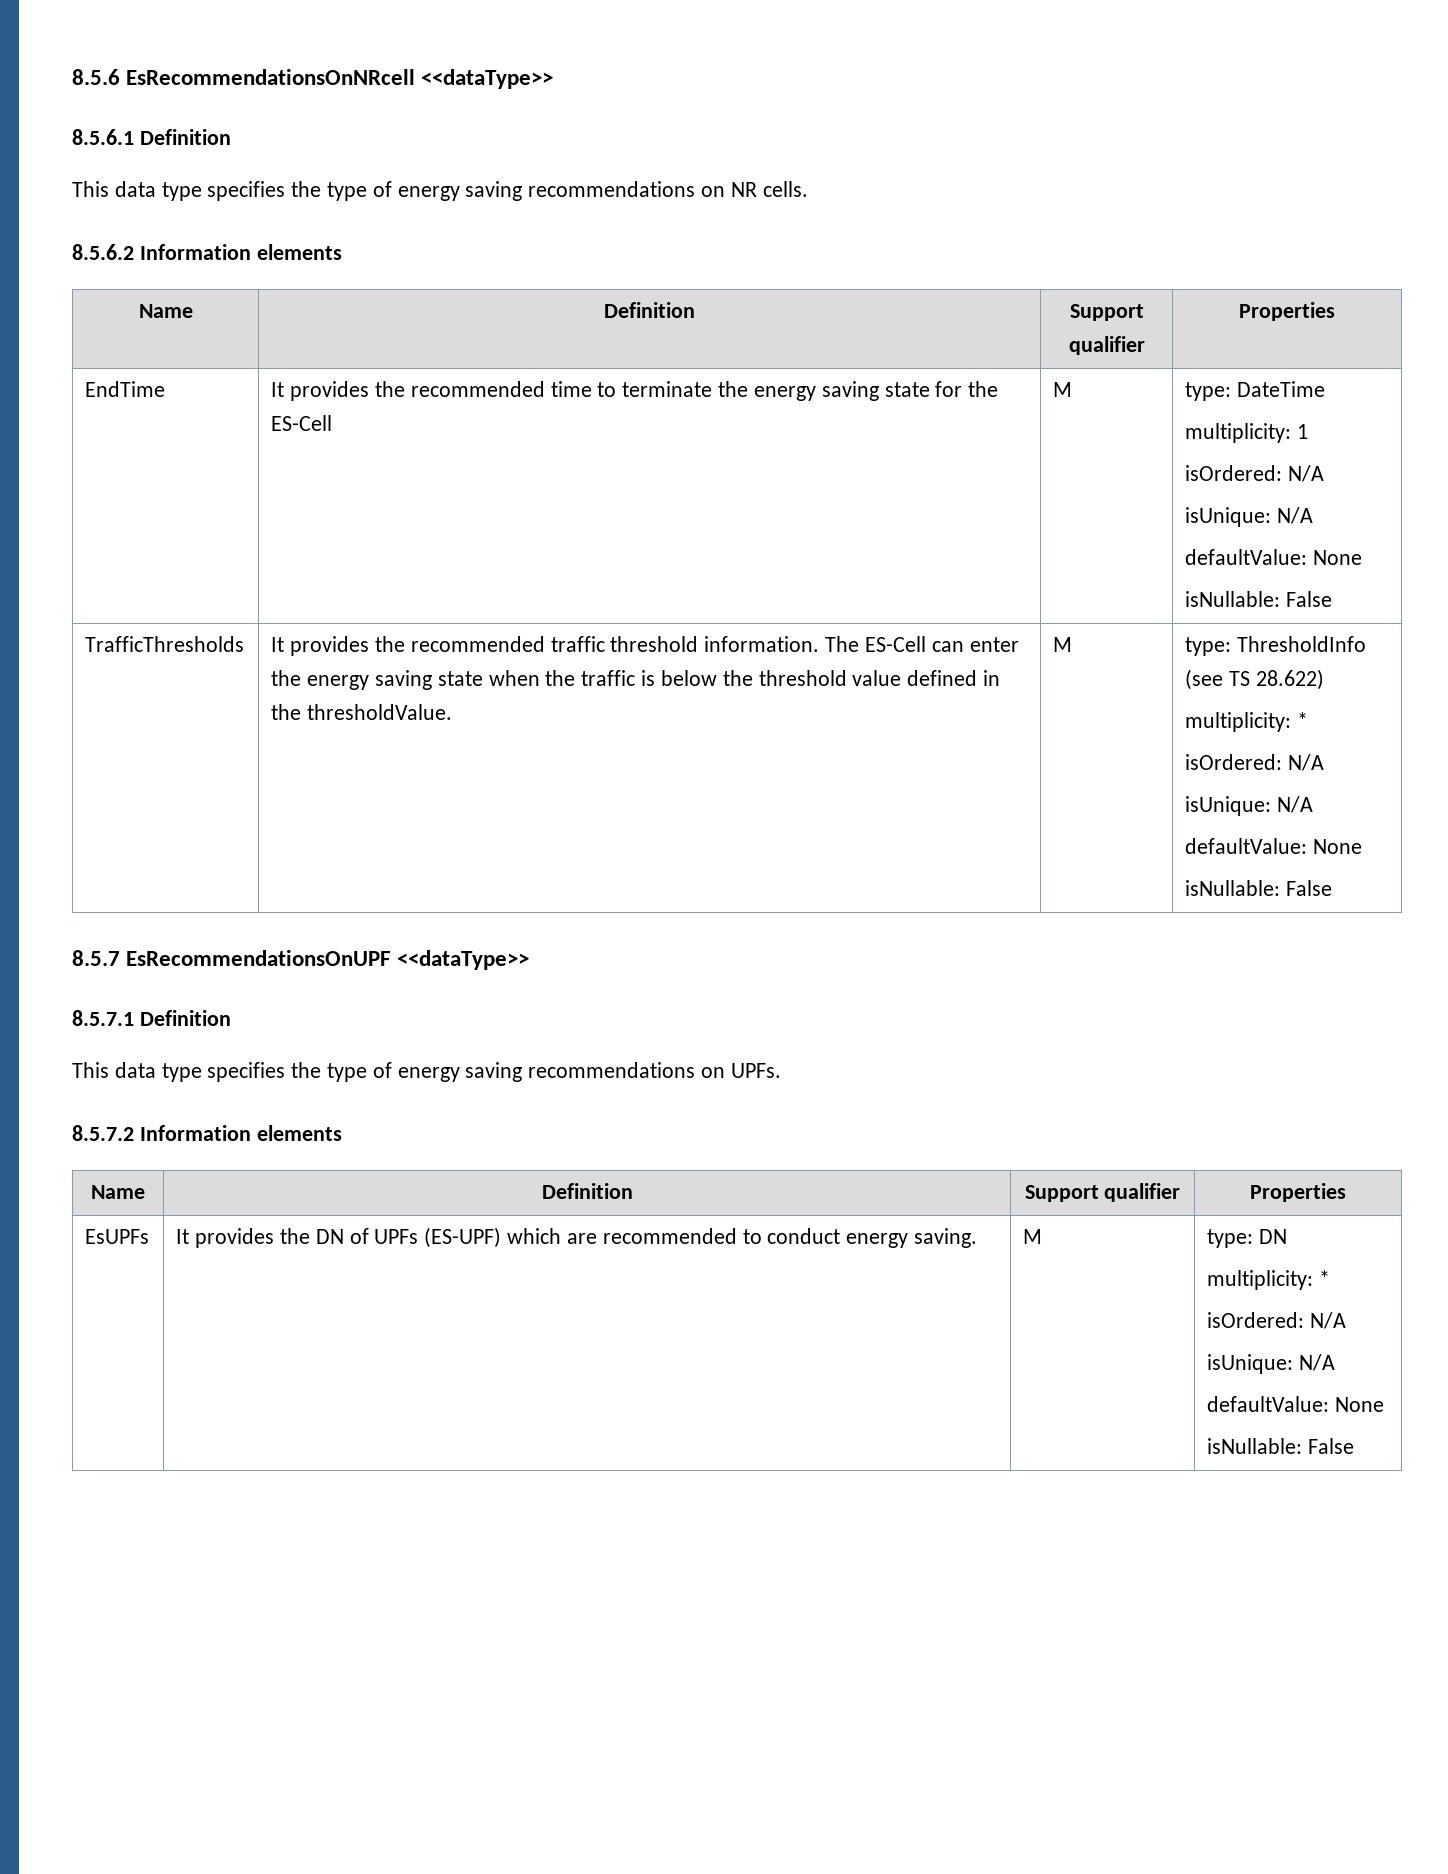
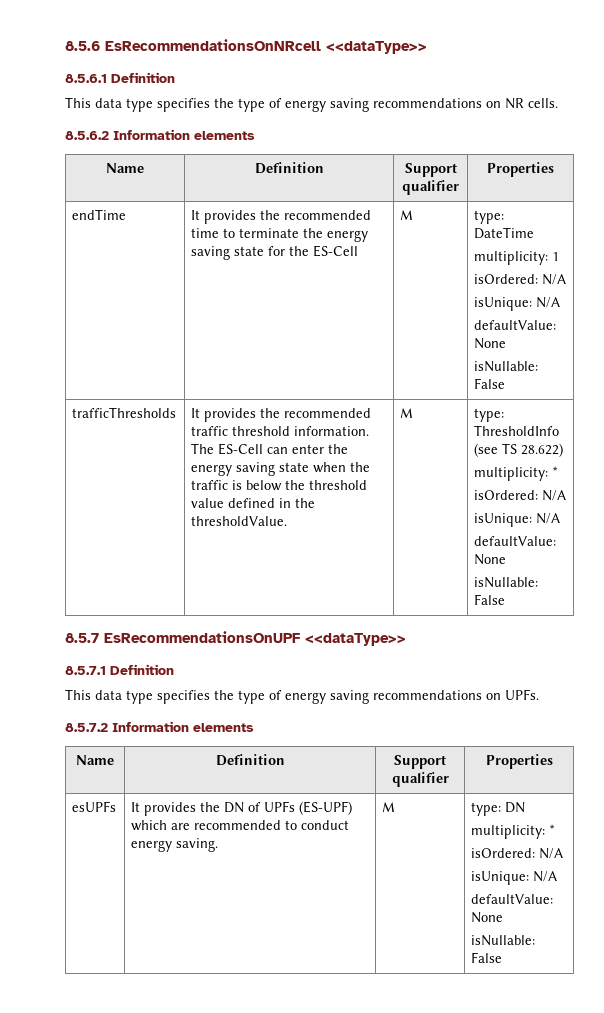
[85,381,166,397] EndTime -> [72,209,127,220] endTime
[85,636,245,652] TrafficThresholds -> [72,407,177,418] trafficThresholds
[85,1229,150,1244] EsUPFs -> [72,801,117,812] esUPFs

